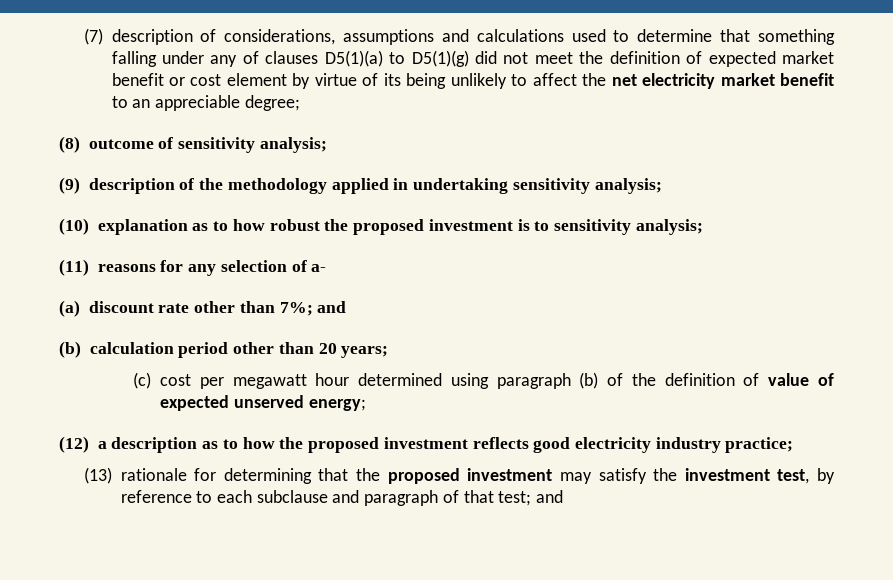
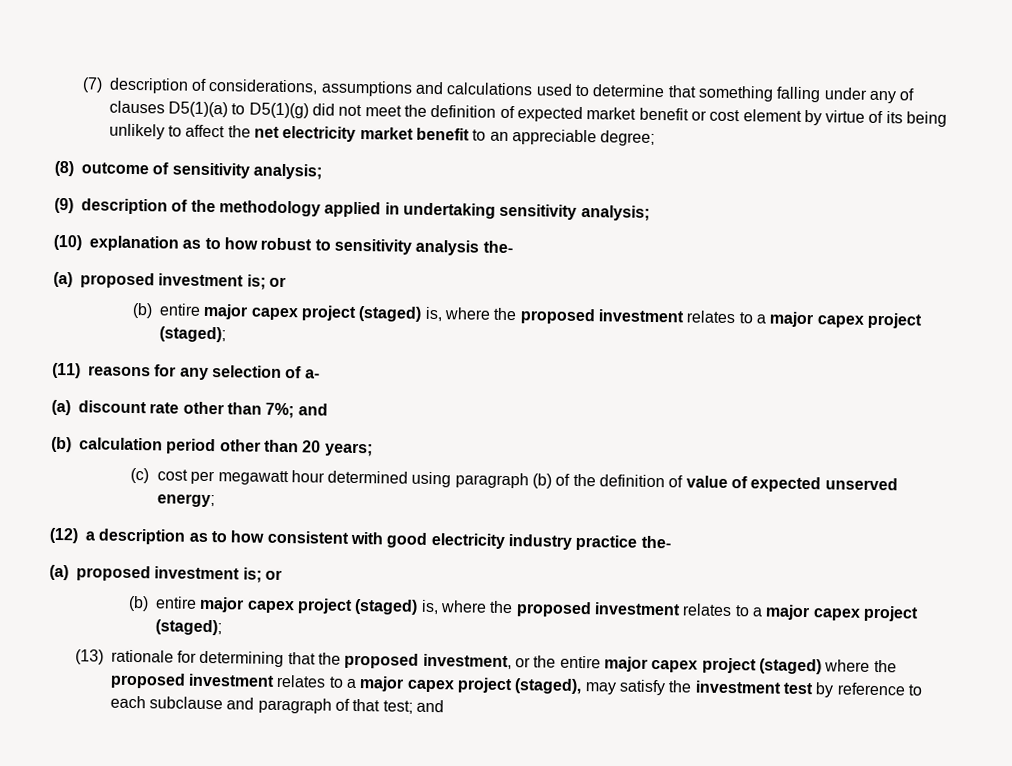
[324,219,703,235] the proposed investment is to sensitivity analysis; -> [314,238,513,256] [53,271,286,290] [132,302,922,329] [159,326,227,343] to sensitivity analysis the- // (a) proposed investment is; or // (b) entire major capex project (staged) is, where the proposed investment relates to a major capex project (staged);
[279,437,794,453] the proposed investment reflects good electricity industry practice; -> [266,530,671,551] [49,564,282,583] [128,595,919,622] [155,619,223,636] consistent with good electricity industry practice the- // (a) proposed investment is; or // (b) entire major capex project (staged) is, where the proposed investment relates to a major capex project (staged);
[467,468,553,481] investment -> [422,653,897,675] [109,672,583,695] investment, or the entire major capex project (staged) where the proposed investment relates to a major capex project (staged),
[777,469,810,484] test, -> [782,682,813,695] test

